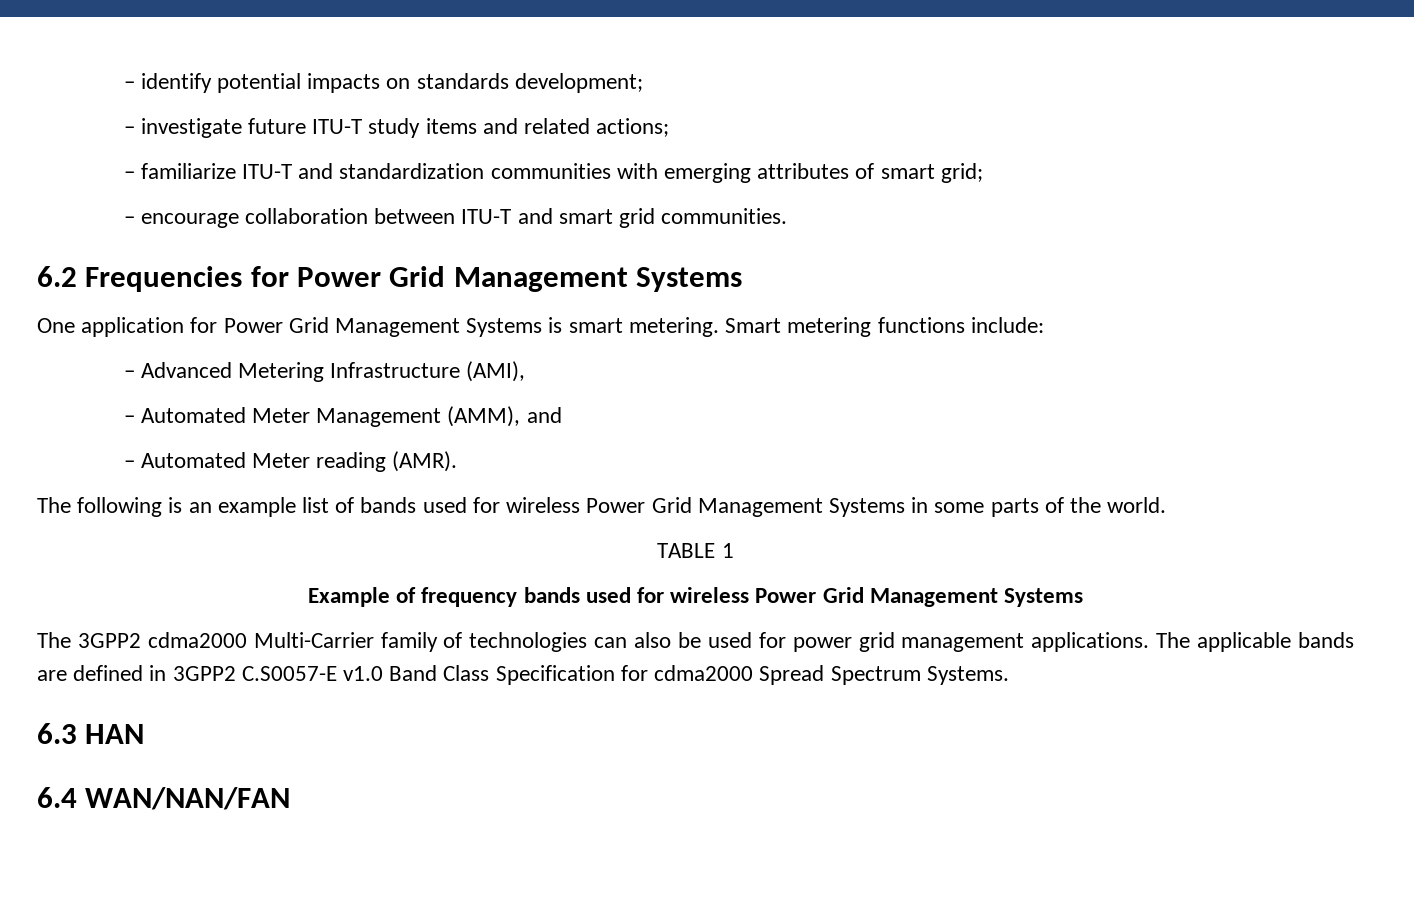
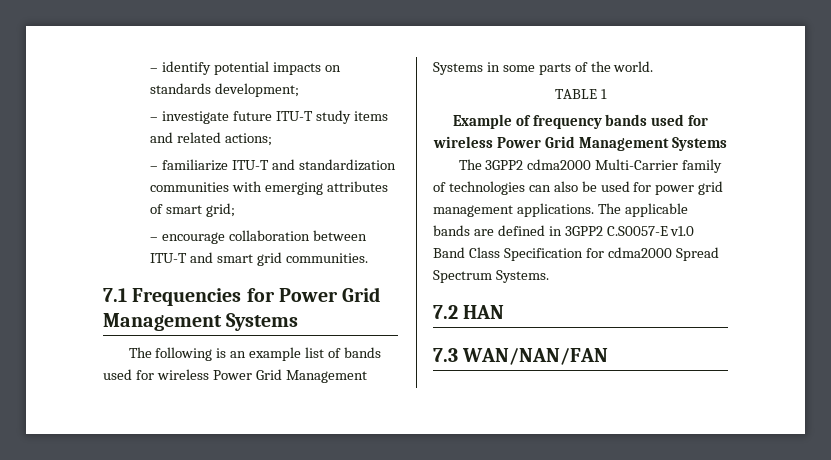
[37,266,77,287] 6.2 -> [103,288,127,302] 7.1
[37,317,1044,337] [123,361,526,382] [123,406,562,427] [123,451,458,472] // One application for Power Grid Management Systems is smart metering. Smart metering functions include: // – Advanced Metering Infrastructure (AMI), // – Automated Meter Management (AMM), and // – Automated Meter reading (AMR). -> (299, 322) none
[37,723,77,744] 6.3 -> [433,305,458,319] 7.2
[37,787,77,808] 6.4 -> [433,348,458,362] 7.3

